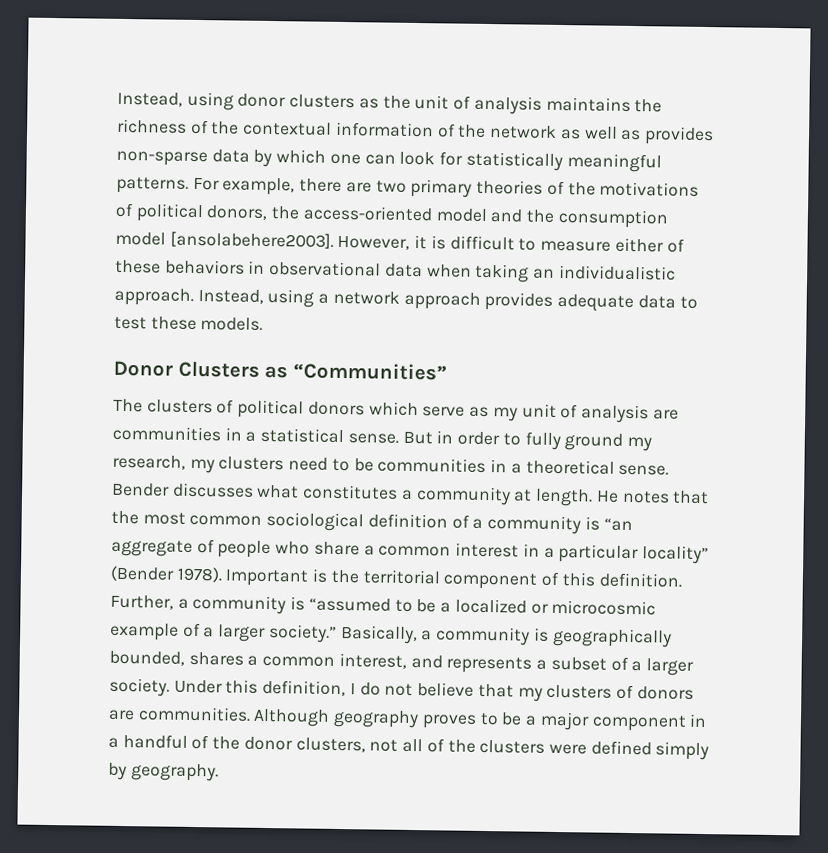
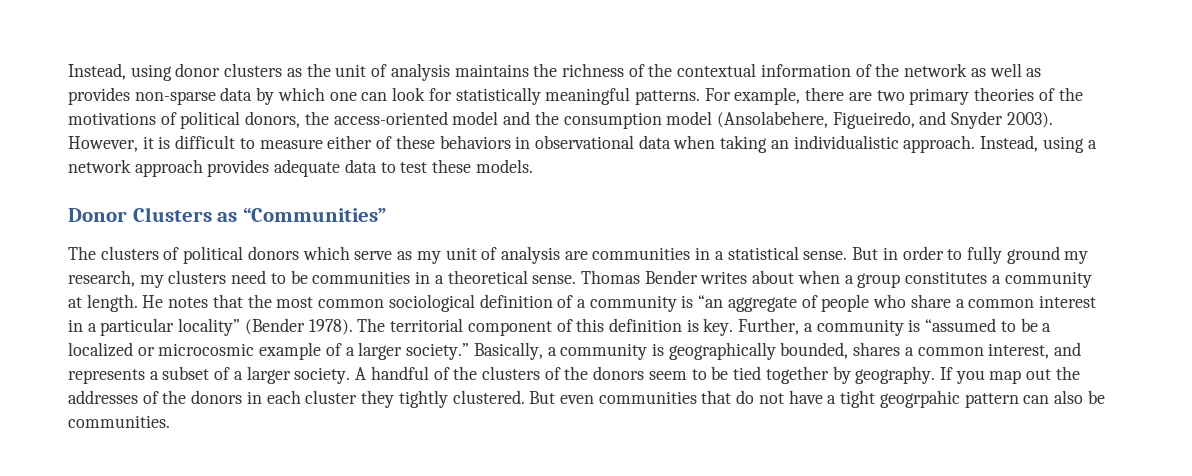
[169,231,334,249] [ansolabehere2003]. -> [716,111,1053,129] (Ansolabehere, Figueiredo, and Snyder 2003).
[112,482,300,499] Bender discusses what -> [580,270,901,288] Thomas Bender writes about when a group
[225,568,360,587] Important is the -> [357,318,386,332] The
[598,572,682,588] definition. -> [608,318,734,336] definition is key.
[173,679,694,702] [108,706,708,732] [108,734,710,761] [108,762,219,782] Under this definition, I do not believe that my clusters of donors are communities. Although geography proves to be a major component in a handful of the donor clusters, not all of the clusters were defined simply by geography. -> [355,366,1080,384] [68,390,1105,408] [68,415,170,428] A handful of the clusters of the donors seem to be tied together by geography. If you map out the addresses of the donors in each cluster they tightly clustered. But even communities that do not have a tight geogrpahic pattern can also be communities.

